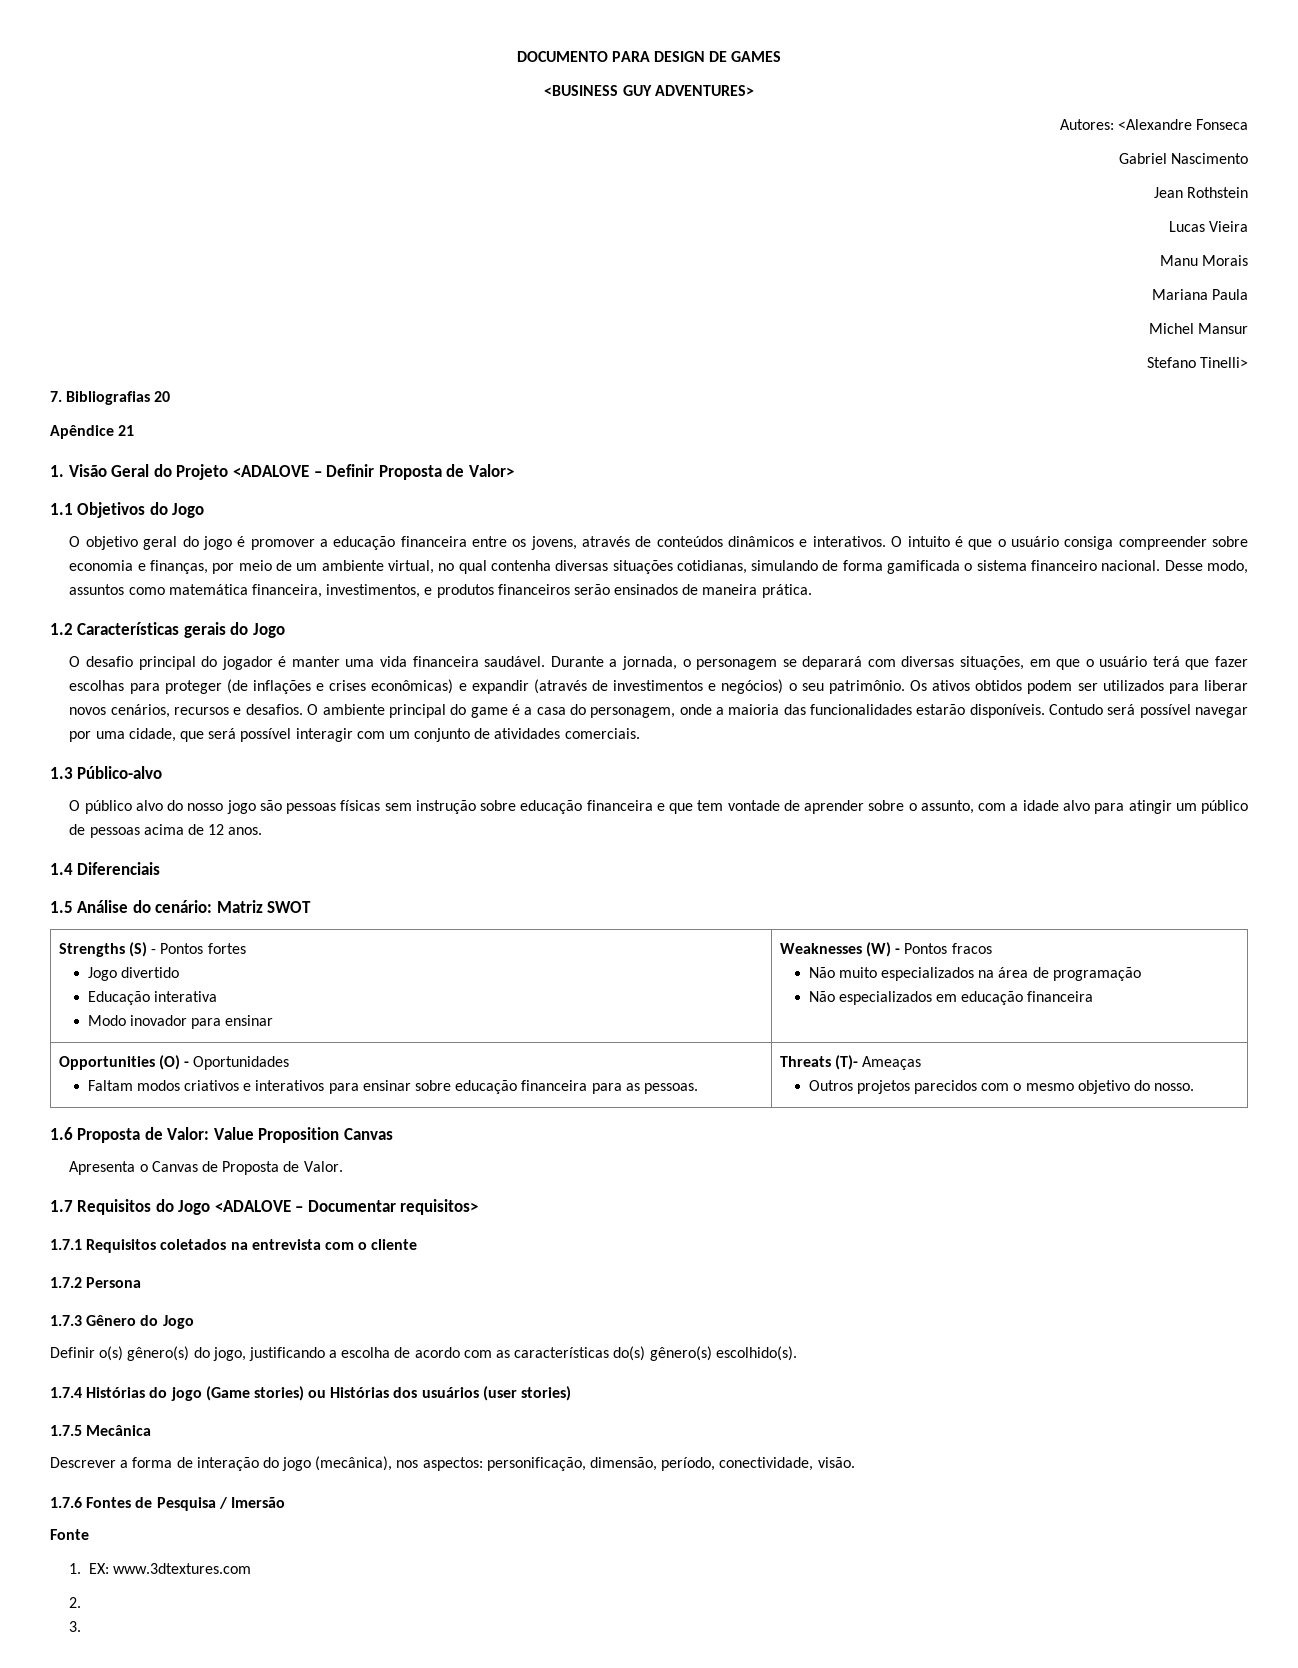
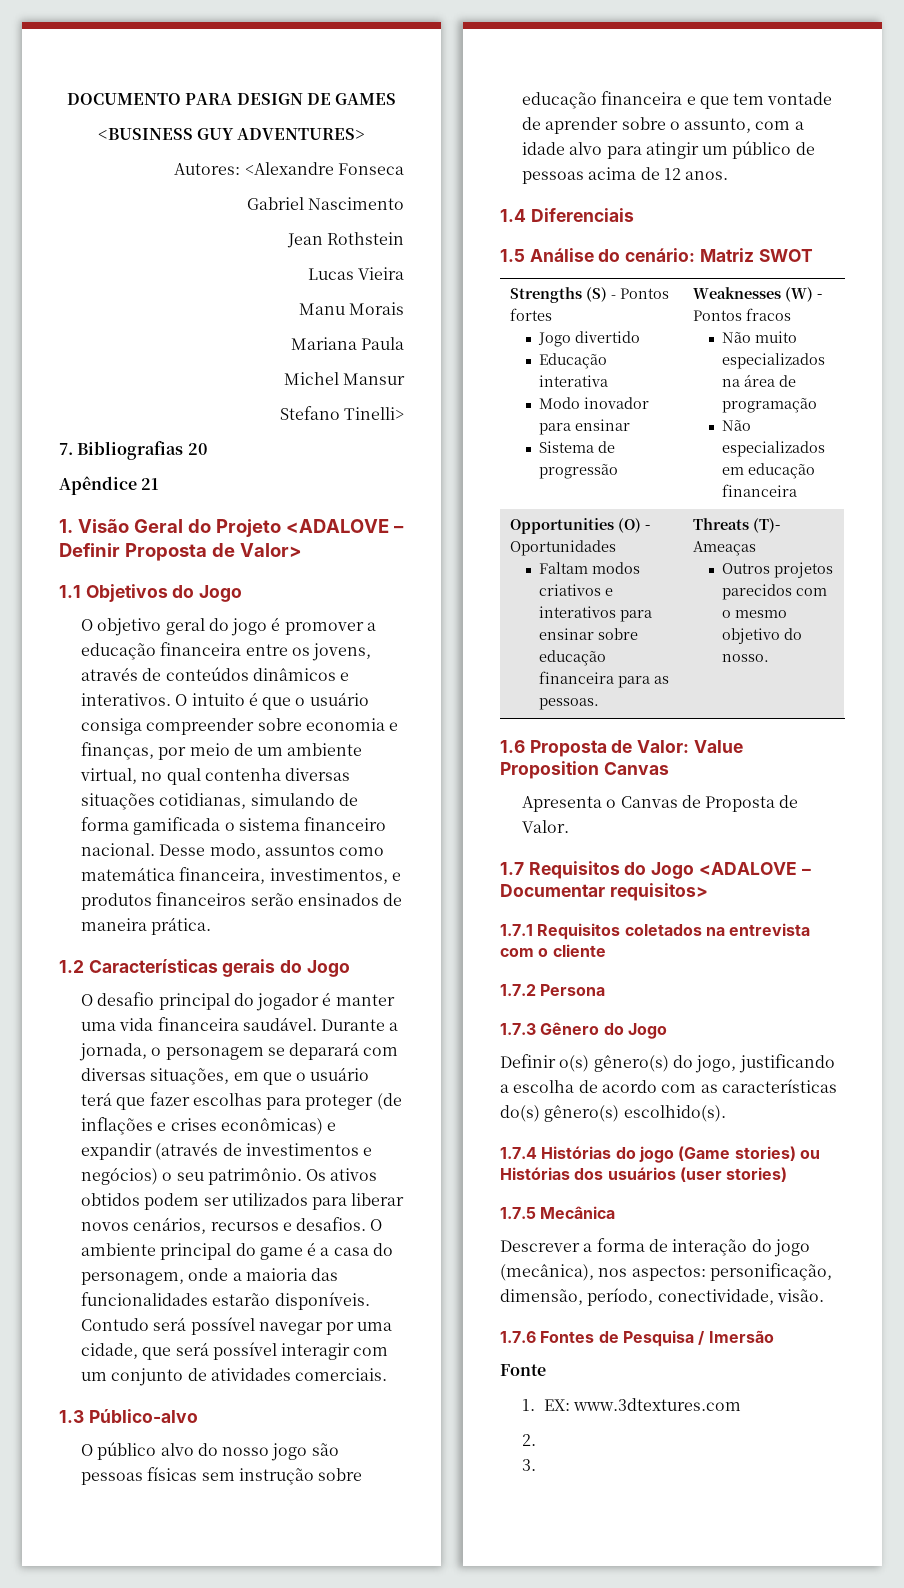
(274, 1020) none -> [538,441,615,453] [538,463,618,479] // Sistema de progressão

